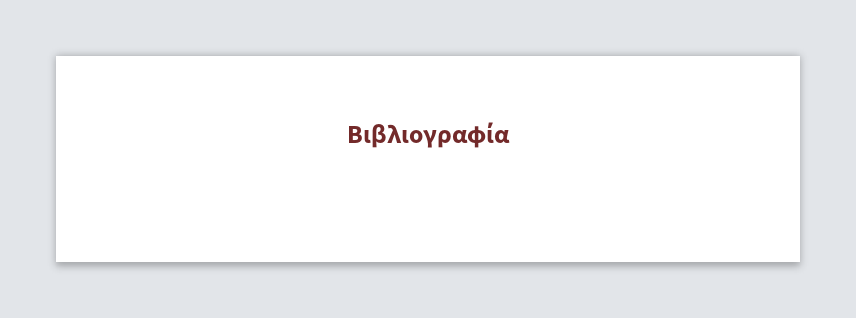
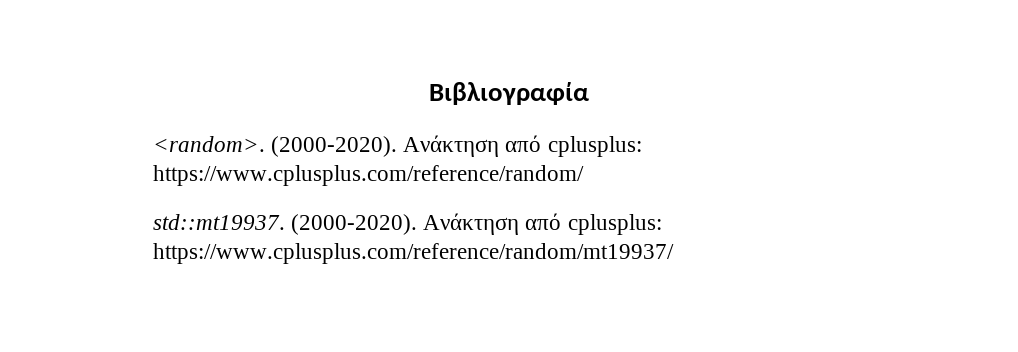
(510, 135) none -> [152,135,642,157] [152,165,584,186] [152,213,662,235] [152,243,674,264] // <random>. (2000-2020). Ανάκτηση από cplusplus: https://www.cplusplus.com/reference/random/ // std::mt19937. (2000-2020). Ανάκτηση από cplusplus: https://www.cplusplus.com/reference/random/mt19937/

